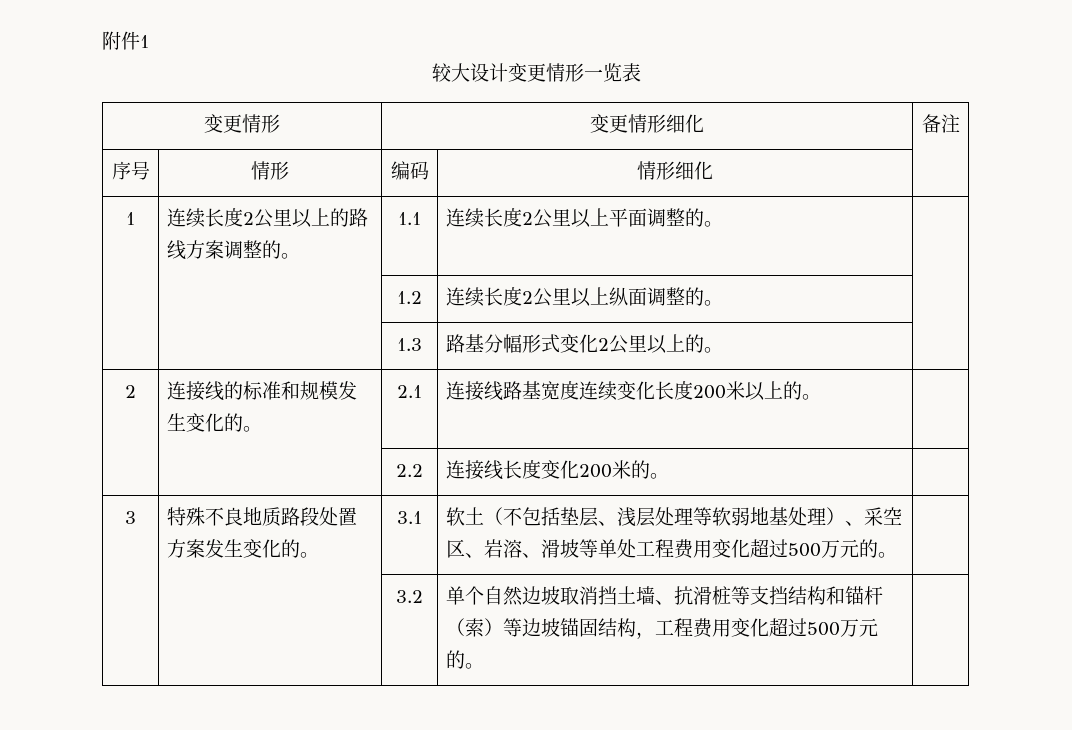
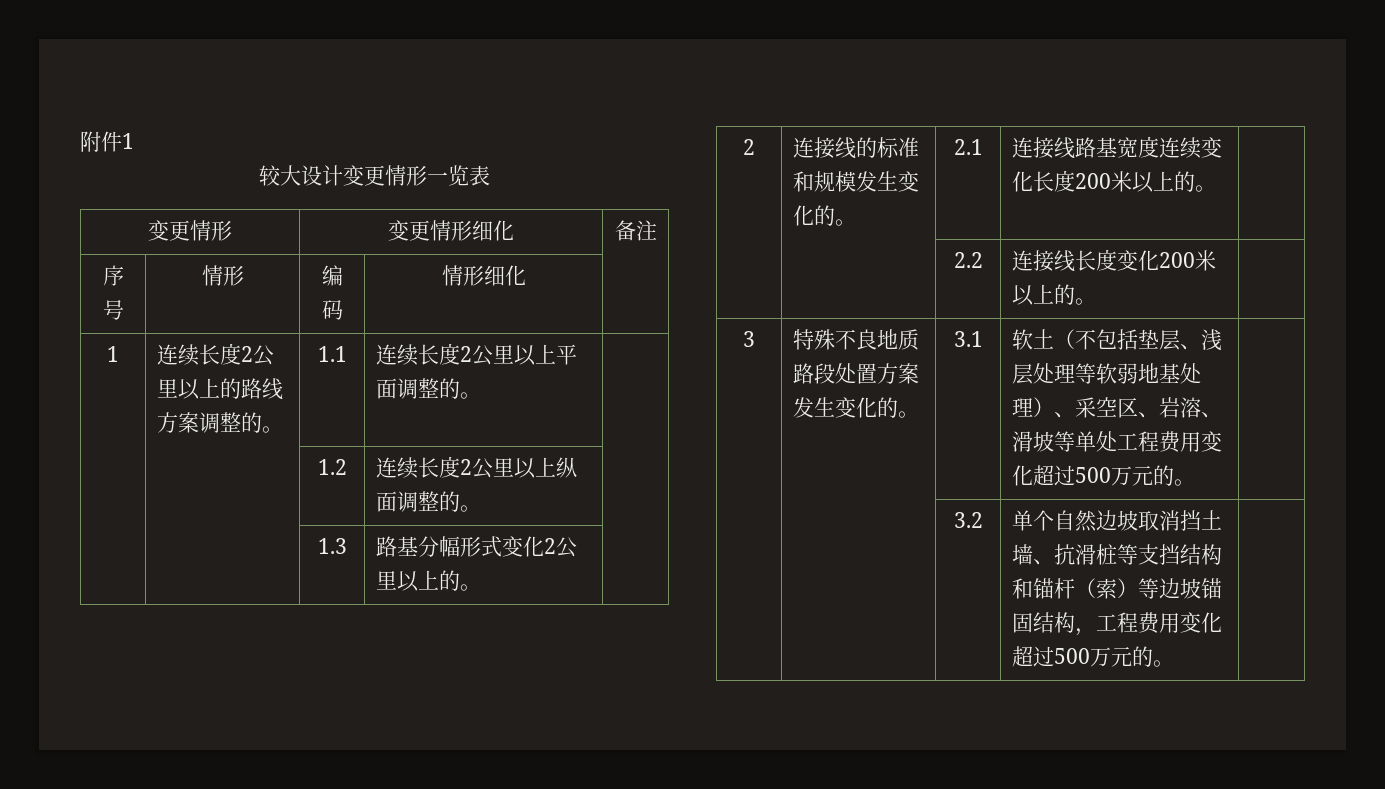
(631, 469) none -> [1012,284,1055,306] 以上

